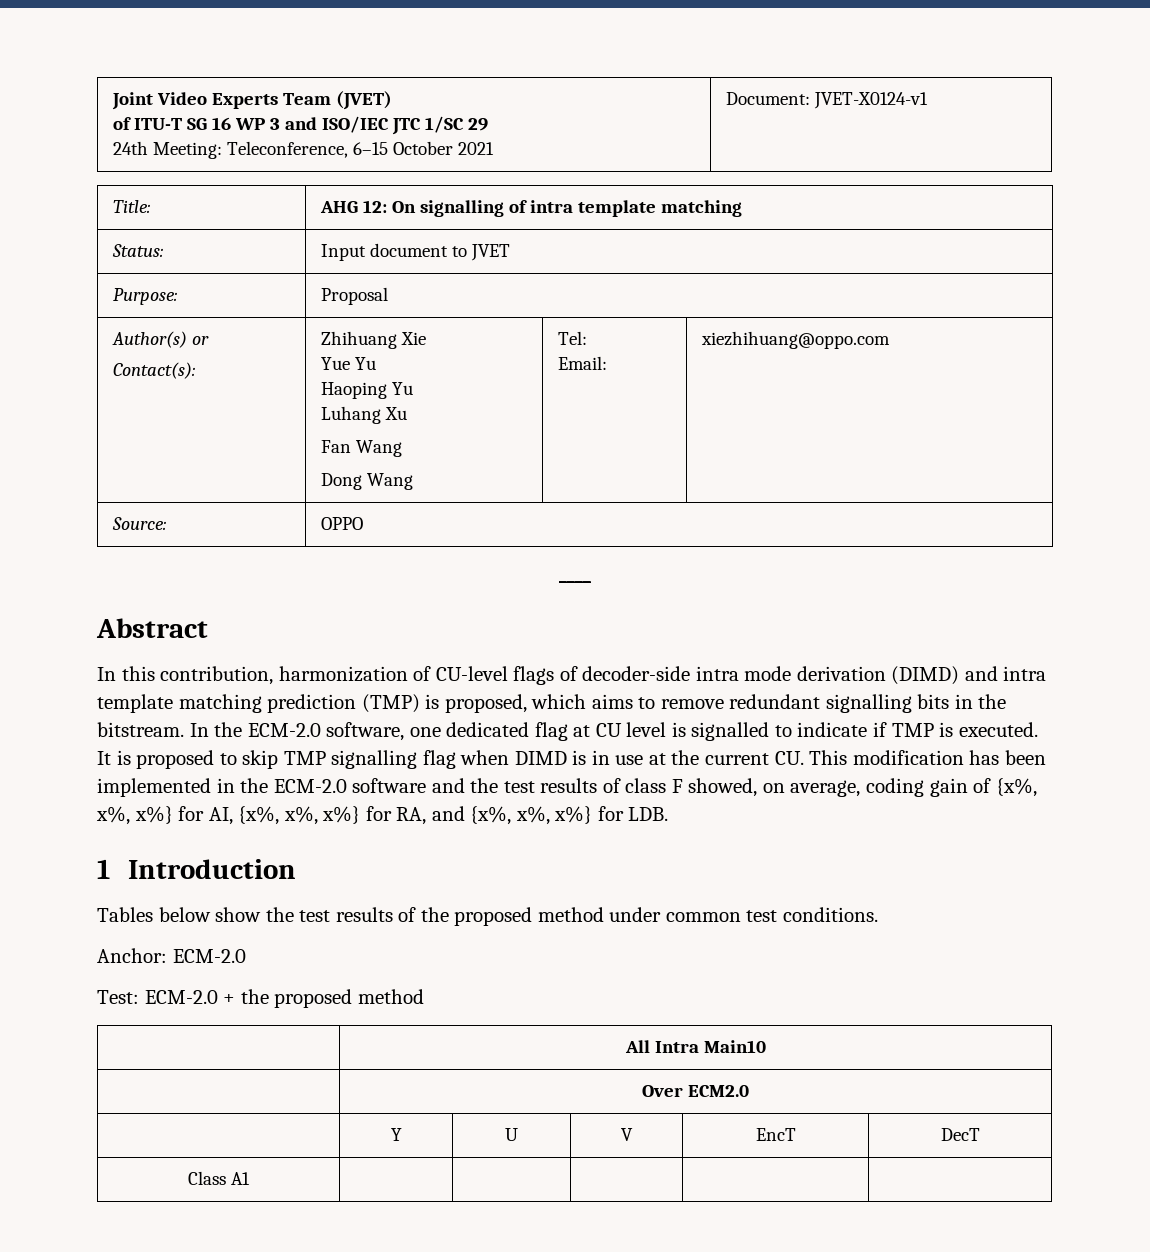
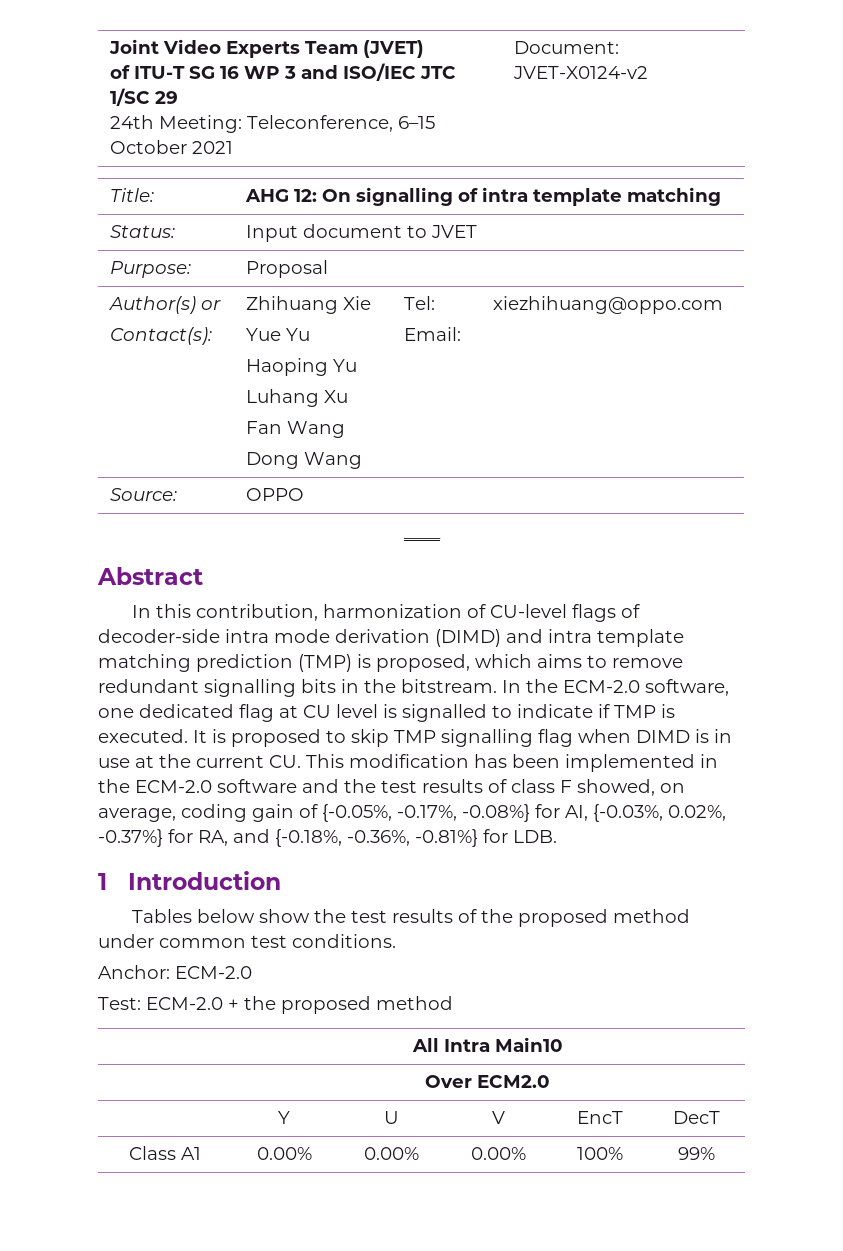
[814,92,929,109] JVET-X0124-v1 -> [513,66,649,79] JVET-X0124-v2
[995,778,1037,797] [96,806,593,825] {x%, x%, x%} for AI, {x%, x%, x%} for RA, and {x%, x%, x%} -> [322,804,726,822] [98,829,478,847] {-0.05%, -0.17%, -0.08%} for AI, {-0.03%, 0.02%, -0.37%} for RA, and {-0.18%, -0.36%, -0.81%}
(250, 1178) | | | | -> [256,1147,312,1160] [363,1147,419,1160] [471,1147,526,1160] [577,1147,623,1160] [677,1147,715,1160] 0.00% | 0.00% | 0.00% | 100% | 99%

